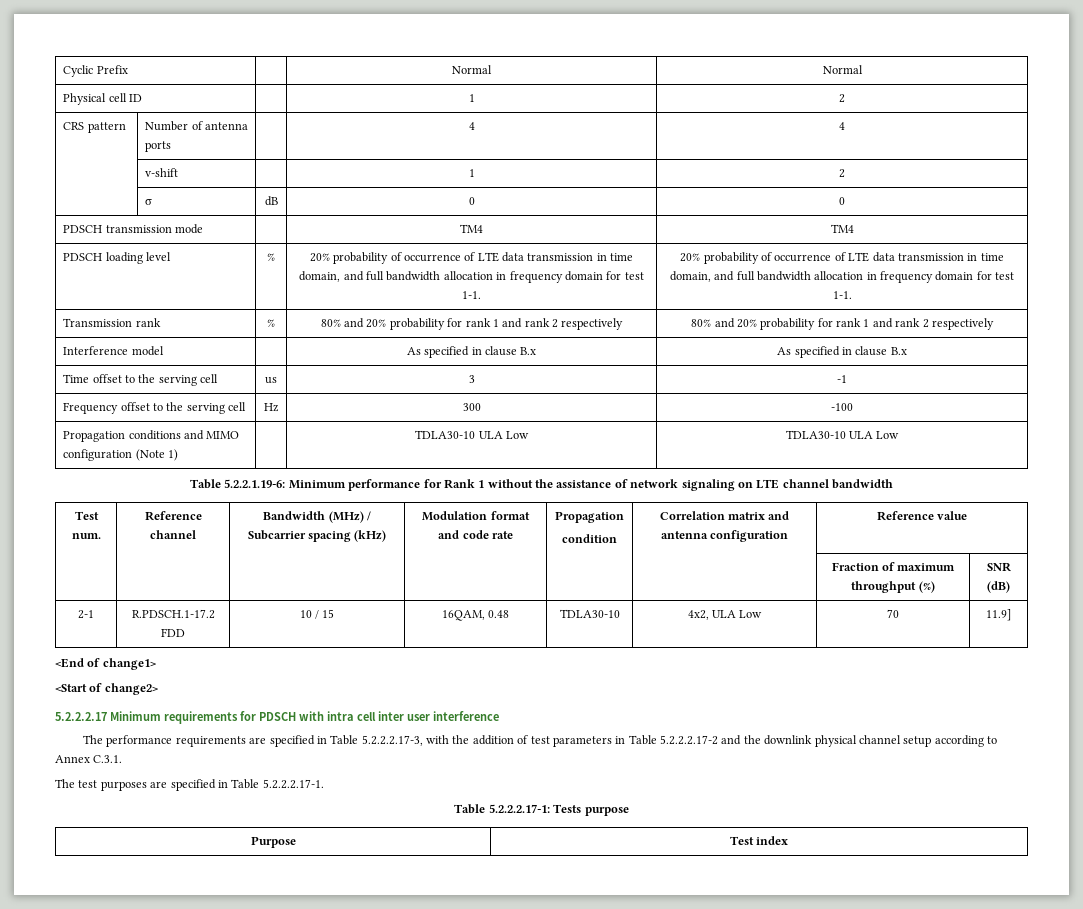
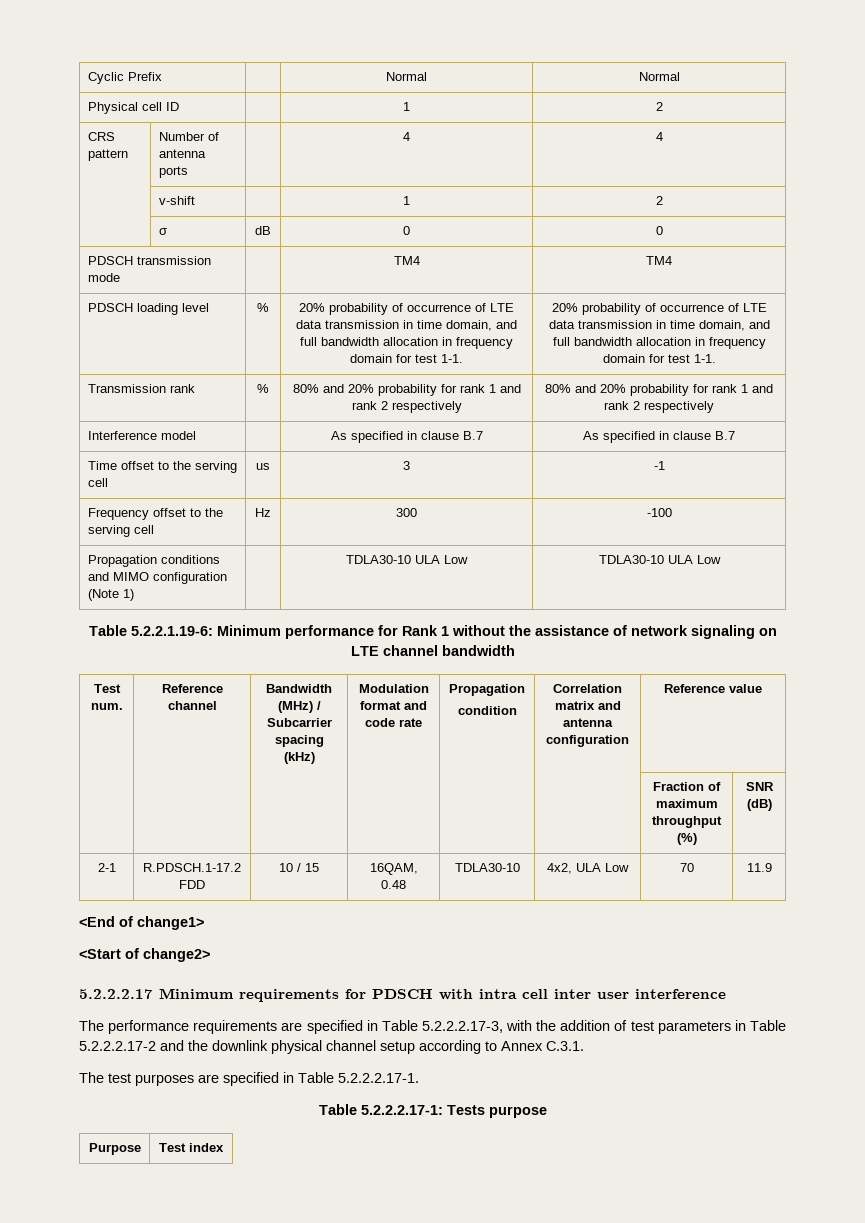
[520,347,537,355] [777,346,907,358] B.x | As specified in clause B.x -> [462,431,483,440] [583,431,735,443] B.7 | As specified in clause B.7
[986,609,1011,621] 11.9] -> [746,863,772,872] 11.9

